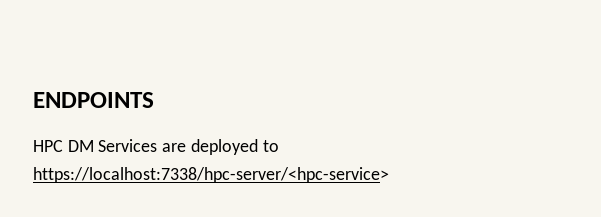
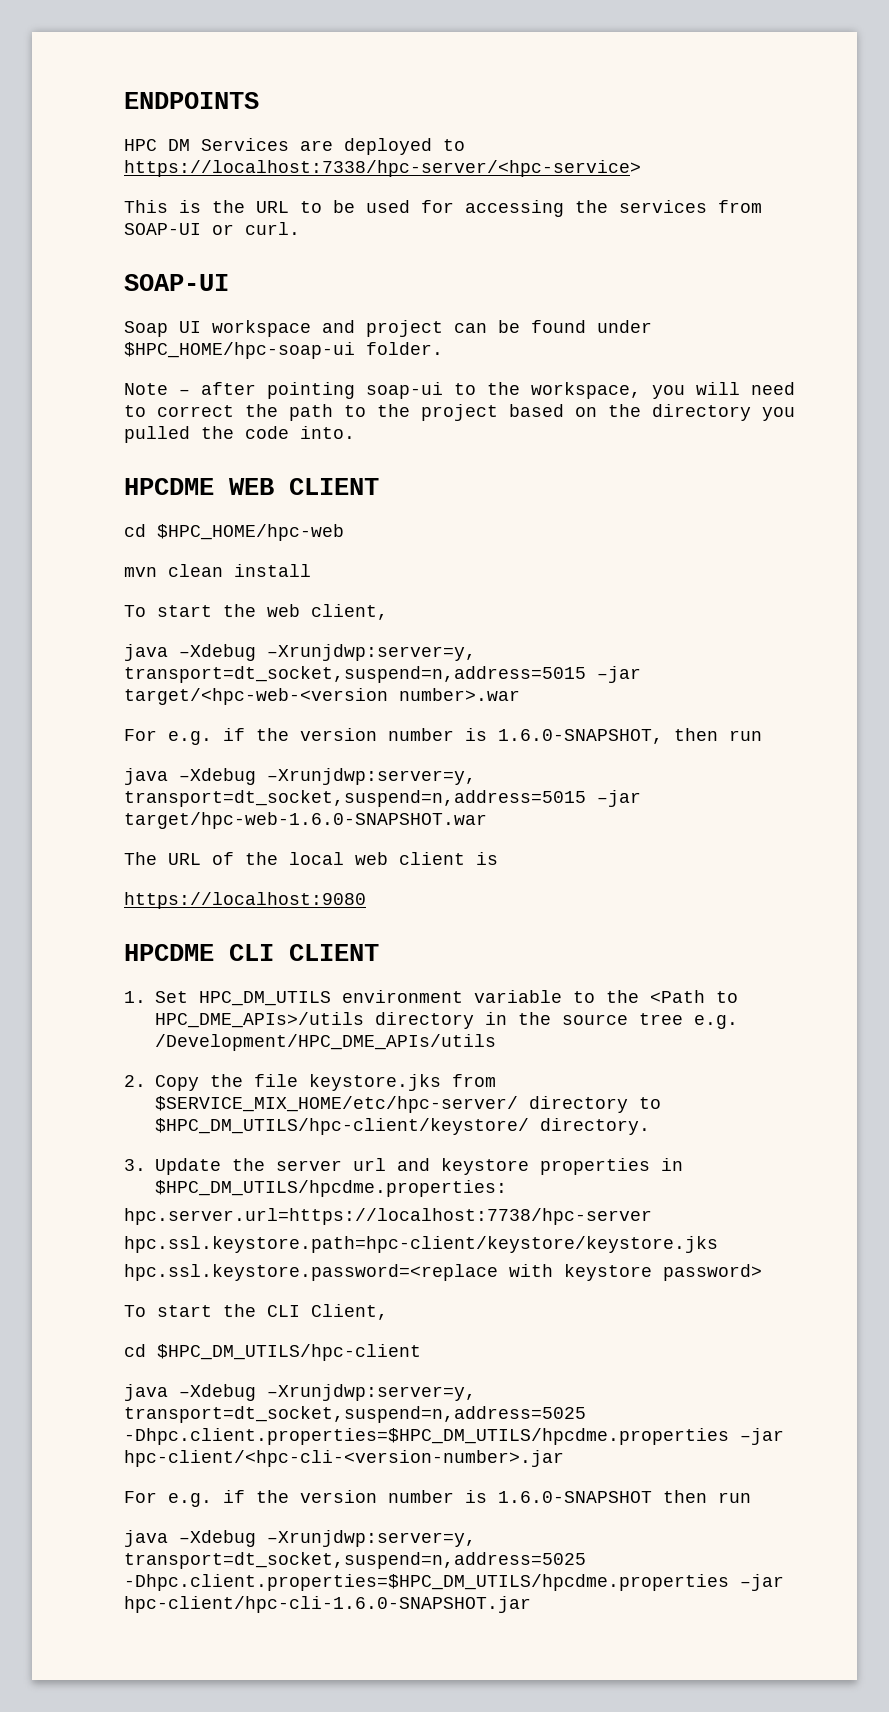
(389, 175) none -> [124,200,762,217] [124,222,300,235] [124,274,229,291] [124,320,652,337] [124,342,443,359] [124,382,795,399] [124,404,795,421] [124,426,355,443] [124,478,379,495] [124,524,344,541] [124,564,311,577] [124,604,388,620] [124,644,476,661] [124,666,641,683] [124,688,520,705] [124,728,762,745] [124,768,476,785] [124,790,641,807] [124,812,487,829] [124,852,498,865] [124,892,366,909] [124,944,379,961] [124,990,738,1006] [155,1012,738,1029] [155,1034,496,1051] [124,1074,496,1091] [155,1096,661,1113] [155,1118,650,1135] [124,1158,683,1175] [155,1180,507,1197] [124,1208,652,1225] [124,1236,718,1253] [124,1264,762,1281] [124,1304,388,1320] [124,1344,421,1361] [124,1384,476,1401] [124,1406,586,1423] [124,1428,784,1445] [124,1450,564,1467] [124,1490,751,1507] [124,1530,476,1547] [124,1552,586,1569] [124,1574,784,1591] [124,1596,531,1613] // This is the URL to be used for accessing the services from SOAP-UI or curl. // SOAP-UI // Soap UI workspace and project can be found under $HPC_HOME/hpc-soap-ui folder. // Note – after pointing soap-ui to the workspace, you will need to correct the path to the project based on the directory you pulled the code into. // HPCDME WEB CLIENT // cd $HPC_HOME/hpc-web // mvn clean install // To start the web client, // java –Xdebug –Xrunjdwp:server=y, transport=dt_socket,suspend=n,address=5015 –jar target/<hpc-web-<version number>.war // For e.g. if the version number is 1.6.0-SNAPSHOT, then run // java –Xdebug –Xrunjdwp:server=y, transport=dt_socket,suspend=n,address=5015 –jar target/hpc-web-1.6.0-SNAPSHOT.war // The URL of the local web client is // https://localhost:9080 // HPCDME CLI CLIENT // 1. Set HPC_DM_UTILS environment variable to the <Path to HPC_DME_APIs>/utils directory in the source tree e.g. /Development/HPC_DME_APIs/utils // 2. Copy the file keystore.jks from $SERVICE_MIX_HOME/etc/hpc-server/ directory to $HPC_DM_UTILS/hpc-client/keystore/ directory. // 3. Update the server url and keystore properties in $HPC_DM_UTILS/hpcdme.properties: // hpc.server.url=https://localhost:7738/hpc-server // hpc.ssl.keystore.path=hpc-client/keystore/keystore.jks // hpc.ssl.keystore.password=<replace with keystore password> // To start the CLI Client, // cd $HPC_DM_UTILS/hpc-client // java –Xdebug –Xrunjdwp:server=y, transport=dt_socket,suspend=n,address=5025 -Dhpc.client.properties=$HPC_DM_UTILS/hpcdme.properties –jar hpc-client/<hpc-cli-<version-number>.jar // For e.g. if the version number is 1.6.0-SNAPSHOT then run // java –Xdebug –Xrunjdwp:server=y, transport=dt_socket,suspend=n,address=5025 -Dhpc.client.properties=$HPC_DM_UTILS/hpcdme.properties –jar hpc-client/hpc-cli-1.6.0-SNAPSHOT.jar

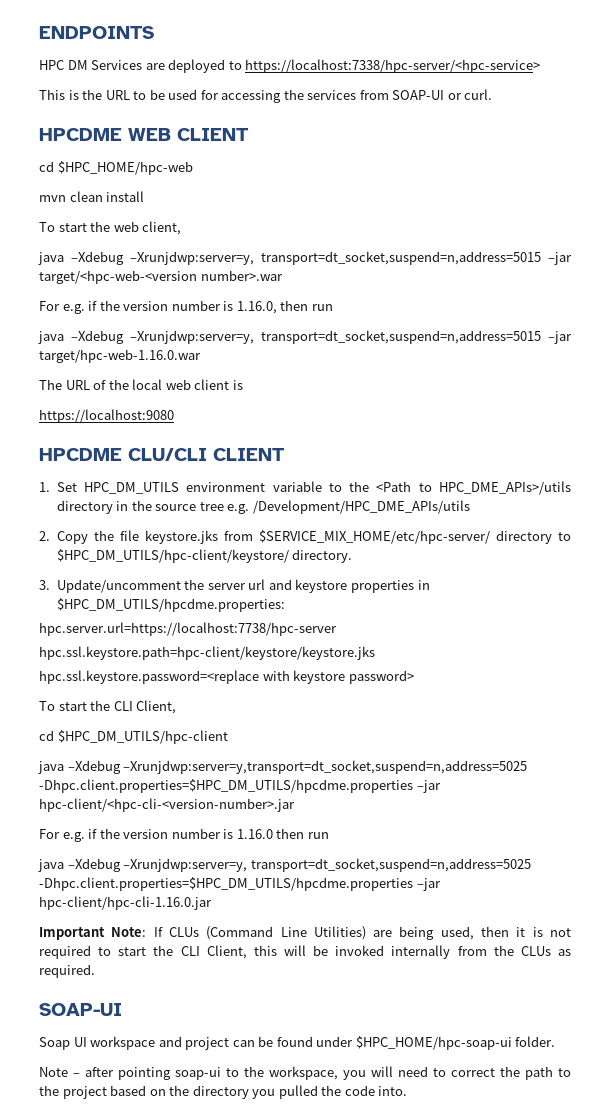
(300, 228) none -> [39,128,249,141] [39,161,193,175] [39,191,145,202] [39,221,182,235] [38,251,572,265] [39,270,283,284] [39,300,333,314] [38,330,572,344] [39,349,201,363] [39,379,243,390] [39,409,174,423] [39,448,285,461] [39,481,571,495] [56,500,470,514] [39,530,571,544] [56,549,353,563] [39,579,430,593] [56,598,285,612] [39,622,337,636] [39,646,375,660] [39,670,414,684] [39,700,177,714] [39,730,228,744] [38,760,528,774] [39,779,441,793] [39,798,295,812] [39,828,329,842] [38,858,531,872] [39,877,441,891] [39,896,212,910] [39,926,572,940] [39,945,572,959] [39,964,95,978] // HPCDME WEB CLIENT // cd $HPC_HOME/hpc-web // mvn clean install // To start the web client, // java –Xdebug –Xrunjdwp:server=y, transport=dt_socket,suspend=n,address=5015 –jar target/<hpc-web-<version number>.war // For e.g. if the version number is 1.16.0, then run // java –Xdebug –Xrunjdwp:server=y, transport=dt_socket,suspend=n,address=5015 –jar target/hpc-web-1.16.0.war // The URL of the local web client is // https://localhost:9080 // HPCDME CLU/CLI CLIENT // 1. Set HPC_DM_UTILS environment variable to the <Path to HPC_DME_APIs>/utils directory in the source tree e.g. /Development/HPC_DME_APIs/utils // 2. Copy the file keystore.jks from $SERVICE_MIX_HOME/etc/hpc-server/ directory to $HPC_DM_UTILS/hpc-client/keystore/ directory. // 3. Update/uncomment the server url and keystore properties in $HPC_DM_UTILS/hpcdme.properties: // hpc.server.url=https://localhost:7738/hpc-server // hpc.ssl.keystore.path=hpc-client/keystore/keystore.jks // hpc.ssl.keystore.password=<replace with keystore password> // To start the CLI Client, // cd $HPC_DM_UTILS/hpc-client // java –Xdebug –Xrunjdwp:server=y,transport=dt_socket,suspend=n,address=5025 -Dhpc.client.properties=$HPC_DM_UTILS/hpcdme.properties –jar hpc-client/<hpc-cli-<version-number>.jar // For e.g. if the version number is 1.16.0 then run // java –Xdebug –Xrunjdwp:server=y, transport=dt_socket,suspend=n,address=5025 -Dhpc.client.properties=$HPC_DM_UTILS/hpcdme.properties –jar hpc-client/hpc-cli-1.16.0.jar // Important Note: If CLUs (Command Line Utilities) are being used, then it is not required to start the CLI Client, this will be invoked internally from the CLUs as required.
[124,478,379,495] [124,524,344,541] [124,564,311,577] [124,604,388,620] [124,644,476,661] [124,666,641,683] [124,688,520,705] [124,728,762,745] [124,768,476,785] [124,790,641,807] [124,812,487,829] [124,852,498,865] [124,892,366,909] [124,944,379,961] [124,990,738,1006] [155,1012,738,1029] [155,1034,496,1051] [124,1074,496,1091] [155,1096,661,1113] [155,1118,650,1135] [124,1158,683,1175] [155,1180,507,1197] [124,1208,652,1225] [124,1236,718,1253] [124,1264,762,1281] [124,1304,388,1320] [124,1344,421,1361] [124,1384,476,1401] [124,1406,586,1423] [124,1428,784,1445] [124,1450,564,1467] [124,1490,751,1507] [124,1530,476,1547] [124,1552,586,1569] [124,1574,784,1591] [124,1596,531,1613] // HPCDME WEB CLIENT // cd $HPC_HOME/hpc-web // mvn clean install // To start the web client, // java –Xdebug –Xrunjdwp:server=y, transport=dt_socket,suspend=n,address=5015 –jar target/<hpc-web-<version number>.war // For e.g. if the version number is 1.6.0-SNAPSHOT, then run // java –Xdebug –Xrunjdwp:server=y, transport=dt_socket,suspend=n,address=5015 –jar target/hpc-web-1.6.0-SNAPSHOT.war // The URL of the local web client is // https://localhost:9080 // HPCDME CLI CLIENT // 1. Set HPC_DM_UTILS environment variable to the <Path to HPC_DME_APIs>/utils directory in the source tree e.g. /Development/HPC_DME_APIs/utils // 2. Copy the file keystore.jks from $SERVICE_MIX_HOME/etc/hpc-server/ directory to $HPC_DM_UTILS/hpc-client/keystore/ directory. // 3. Update the server url and keystore properties in $HPC_DM_UTILS/hpcdme.properties: // hpc.server.url=https://localhost:7738/hpc-server // hpc.ssl.keystore.path=hpc-client/keystore/keystore.jks // hpc.ssl.keystore.password=<replace with keystore password> // To start the CLI Client, // cd $HPC_DM_UTILS/hpc-client // java –Xdebug –Xrunjdwp:server=y, transport=dt_socket,suspend=n,address=5025 -Dhpc.client.properties=$HPC_DM_UTILS/hpcdme.properties –jar hpc-client/<hpc-cli-<version-number>.jar // For e.g. if the version number is 1.6.0-SNAPSHOT then run // java –Xdebug –Xrunjdwp:server=y, transport=dt_socket,suspend=n,address=5025 -Dhpc.client.properties=$HPC_DM_UTILS/hpcdme.properties –jar hpc-client/hpc-cli-1.6.0-SNAPSHOT.jar -> (408, 1091) none

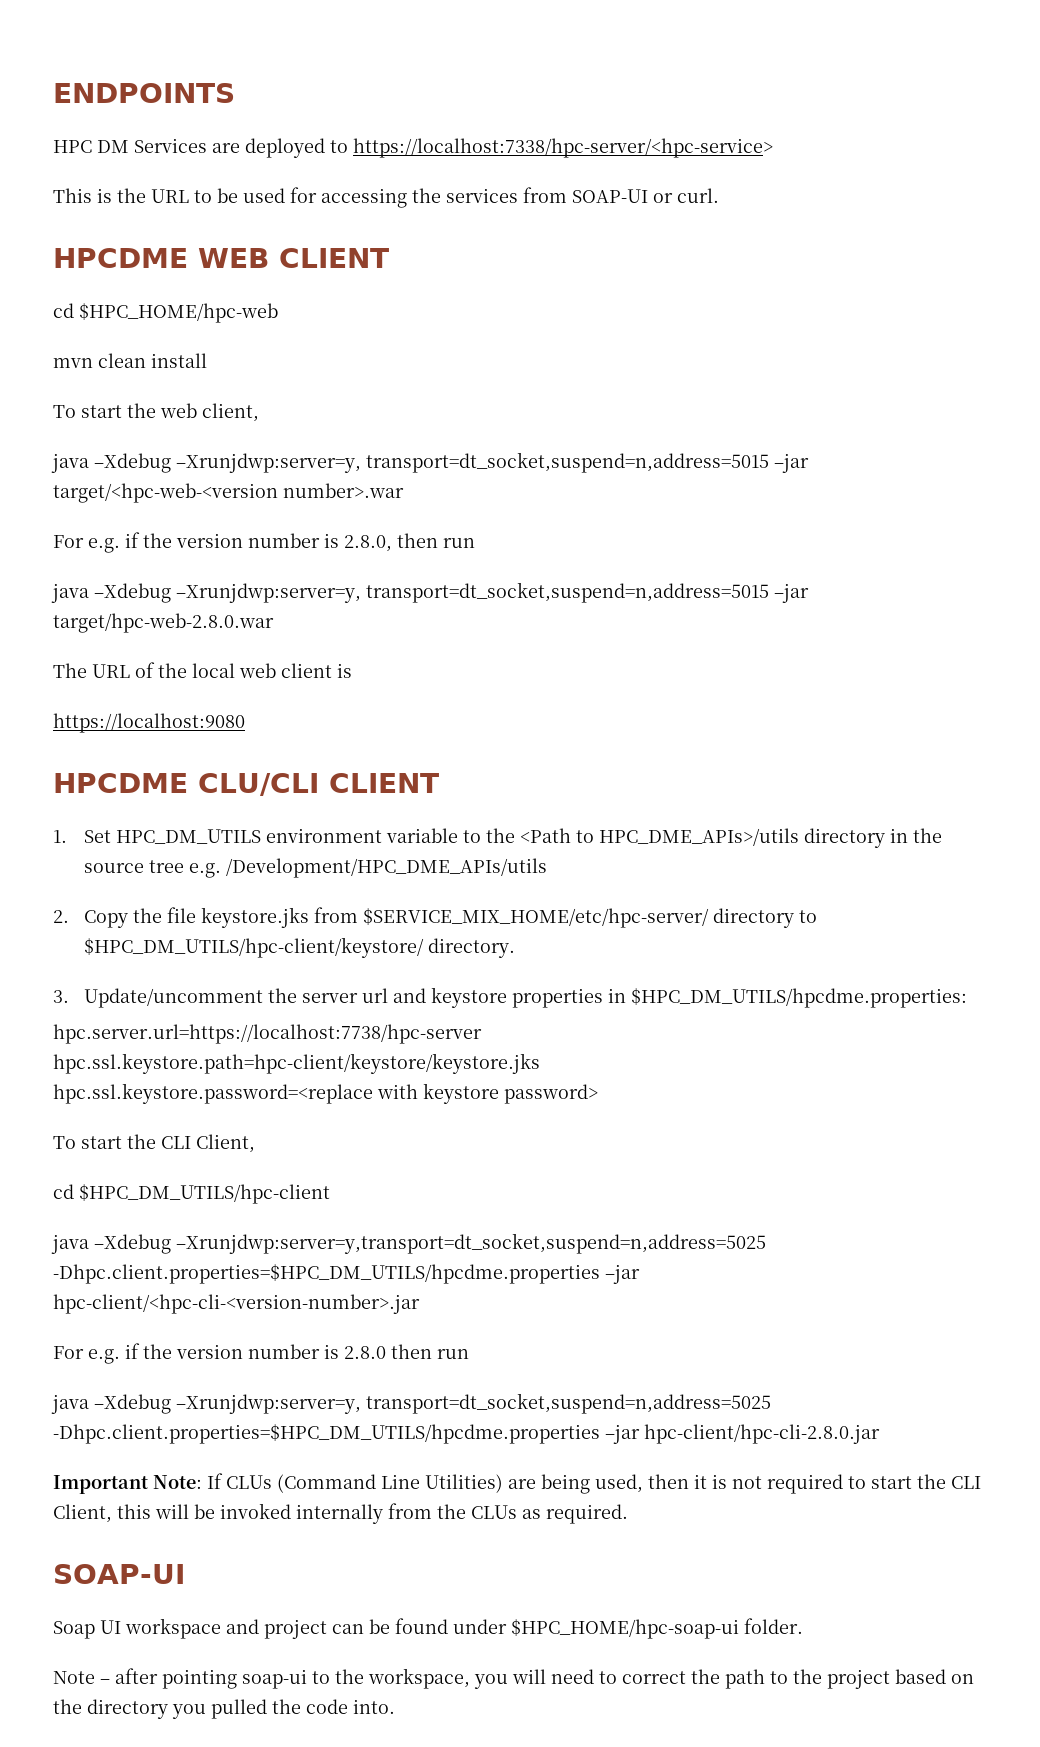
[236,301,277,314] 1.16.0, -> [344,535,392,552] 2.8.0,
[39,349,201,363] target/hpc-web-1.16.0.war -> [53,613,274,633] target/hpc-web-2.8.0.war
[236,829,273,839] 1.16.0 -> [344,1346,386,1359] 2.8.0
[39,896,212,910] hpc-client/hpc-cli-1.16.0.jar -> [644,1424,880,1444] hpc-client/hpc-cli-2.8.0.jar

